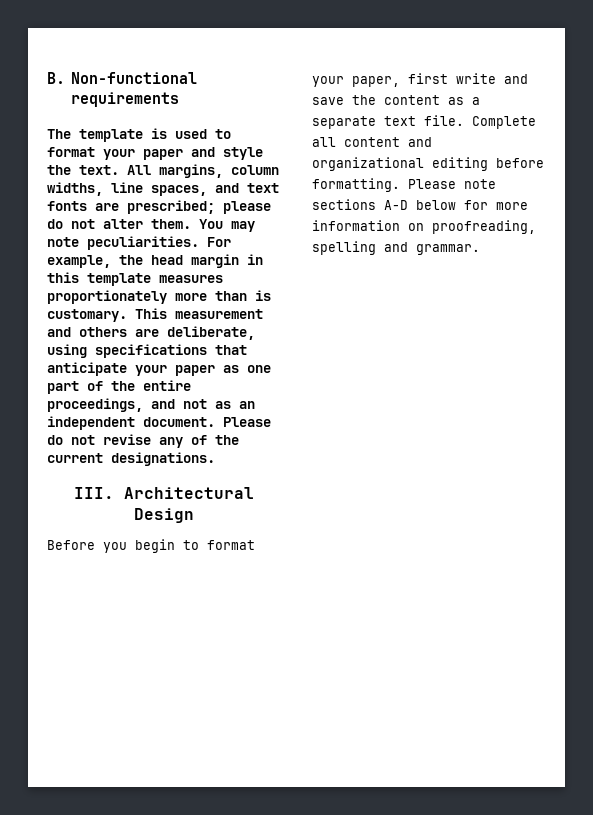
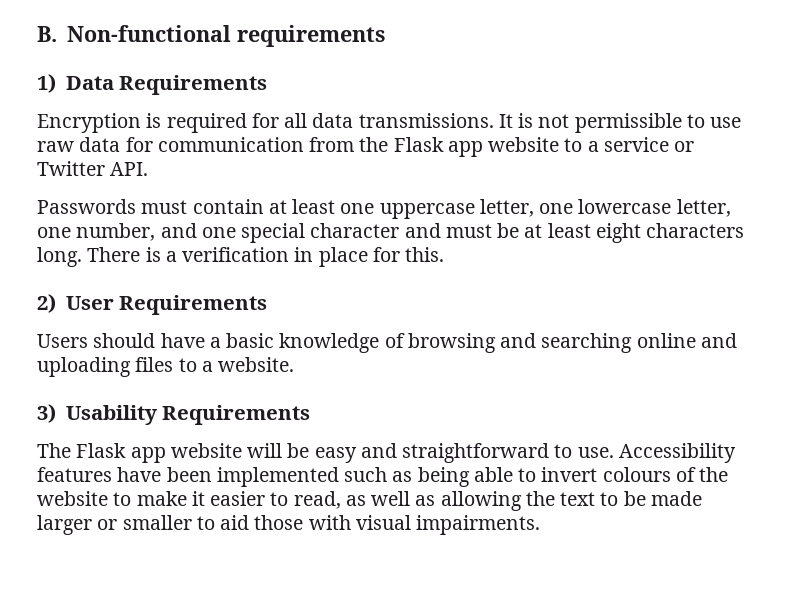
[47,128,231,142] [47,147,263,160] [47,164,279,178] [47,182,279,196] [47,200,271,214] [47,219,255,232] [47,236,231,250] [47,254,263,268] [47,272,223,286] [47,290,271,304] [47,308,263,322] [47,326,255,340] [47,344,247,358] [47,362,271,376] [47,380,191,394] [47,398,255,412] [47,416,271,430] [47,434,239,448] [47,452,215,466] [74,487,254,499] [134,508,194,523] [47,539,255,553] [312,73,528,87] [312,95,480,105] [312,115,536,129] [312,137,432,147] [312,157,544,171] [312,178,496,192] [312,199,528,210] [312,220,536,234] [312,241,480,255] The template is used to format your paper and style the text. All margins, column widths, line spaces, and text fonts are prescribed; please do not alter them. You may note peculiarities. For example, the head margin in this template measures proportionately more than is customary. This measurement and others are deliberate, using specifications that anticipate your paper as one part of the entire proceedings, and not as an independent document. Please do not revise any of the current designations. // III. Architectural Design // Before you begin to format your paper, first write and save the content as a separate text file. Complete all content and organizational editing before formatting. Please note sections A-D below for more information on proofreading, spelling and grammar. -> [37,74,268,95] [37,113,742,133] [37,137,695,157] [37,161,149,176] [37,199,731,219] [37,223,745,243] [37,247,445,267] [37,294,268,315] [37,333,737,353] [37,357,295,377] [37,404,311,425] [37,443,736,463] [37,467,729,487] [37,491,702,511] [37,515,541,535] 1) Data Requirements // Encryption is required for all data transmissions. It is not permissible to use raw data for communication from the Flask app website to a service or Twitter API. // Passwords must contain at least one uppercase letter, one lowercase letter, one number, and one special character and must be at least eight characters long. There is a verification in place for this. // 2) User Requirements // Users should have a basic knowledge of browsing and searching online and uploading files to a website. // 3) Usability Requirements // The Flask app website will be easy and straightforward to use. Accessibility features have been implemented such as being able to invert colours of the website to make it easier to read, as well as allowing the text to be made larger or smaller to aid those with visual impairments.

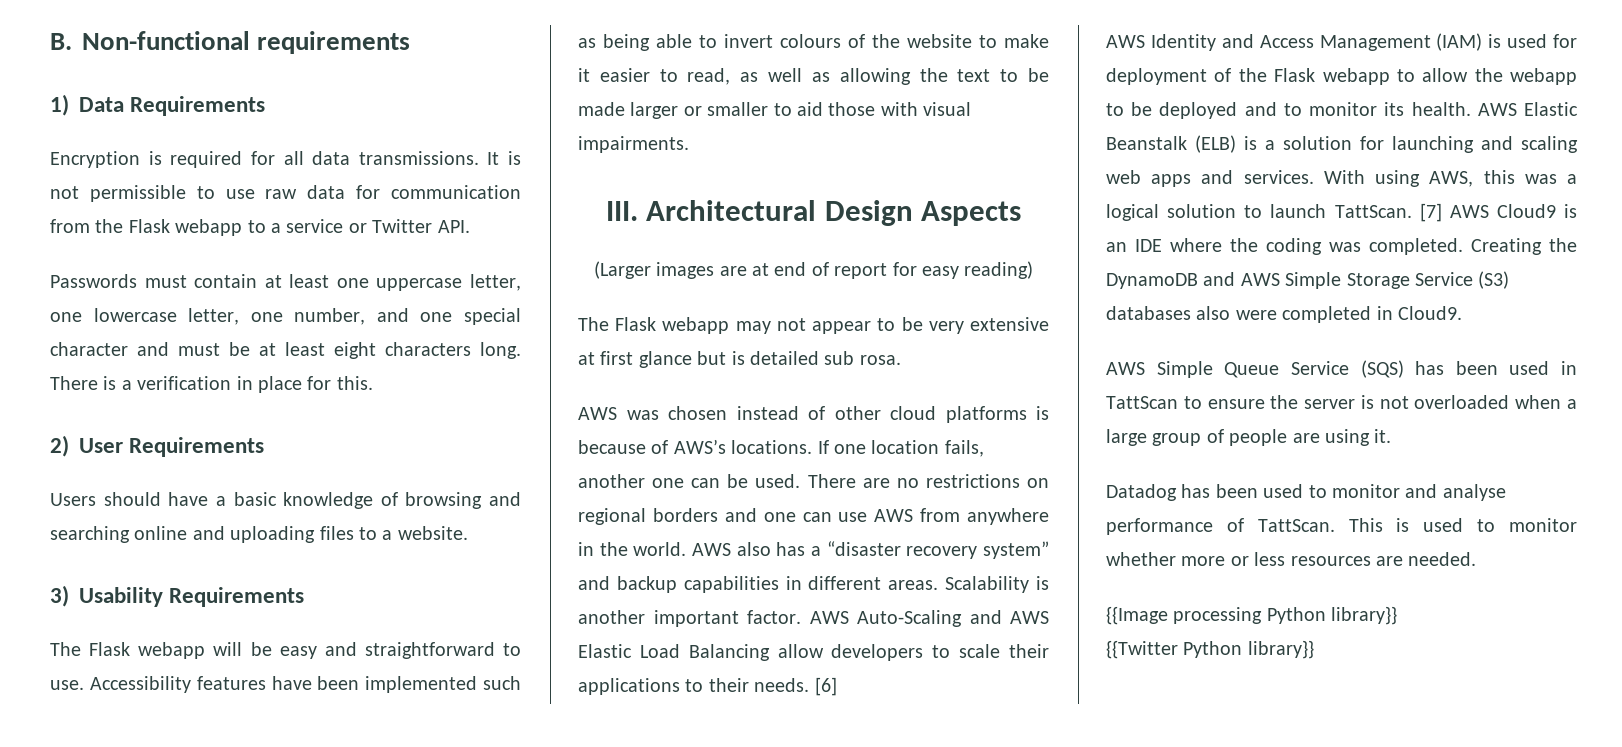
[447,137,560,157] app website -> [175,219,243,236] webapp
[130,443,242,463] app website -> [138,642,206,659] webapp
(541, 525) none -> [605,200,1022,226] [593,261,1034,279] [578,317,1049,334] [578,351,901,368] [578,406,1049,423] [578,439,984,457] [578,474,1049,488] [578,508,1049,525] [578,541,1049,559] [578,576,1049,593] [578,610,1049,627] [578,644,1049,661] [578,677,837,696] [1106,33,1577,51] [1106,68,1577,85] [1106,102,1578,119] [1106,135,1578,153] [1106,170,1577,187] [1106,203,1577,222] [1106,238,1577,255] [1106,271,1510,289] [1106,306,1462,323] [1106,360,1577,378] [1106,395,1577,409] [1106,429,1392,446] [1106,484,1506,501] [1106,518,1577,535] [1106,552,1477,566] [1106,606,1398,625] [1106,640,1314,659] // III. Architectural Design Aspects // (Larger images are at end of report for easy reading) // The Flask webapp may not appear to be very extensive at first glance but is detailed sub rosa. // AWS was chosen instead of other cloud platforms is because of AWS’s locations. If one location fails, another one can be used. There are no restrictions on regional borders and one can use AWS from anywhere in the world. AWS also has a “disaster recovery system” and backup capabilities in different areas. Scalability is another important factor. AWS Auto-Scaling and AWS Elastic Load Balancing allow developers to scale their applications to their needs. [6] // AWS Identity and Access Management (IAM) is used for deployment of the Flask webapp to allow the webapp to be deployed and to monitor its health. AWS Elastic Beanstalk (ELB) is a solution for launching and scaling web apps and services. With using AWS, this was a logical solution to launch TattScan. [7] AWS Cloud9 is an IDE where the coding was completed. Creating the DynamoDB and AWS Simple Storage Service (S3) databases also were completed in Cloud9. // AWS Simple Queue Service (SQS) has been used in TattScan to ensure the server is not overloaded when a large group of people are using it. // Datadog has been used to monitor and analyse performance of TattScan. This is used to monitor whether more or less resources are needed. // {{Image processing Python library}} // {{Twitter Python library}}

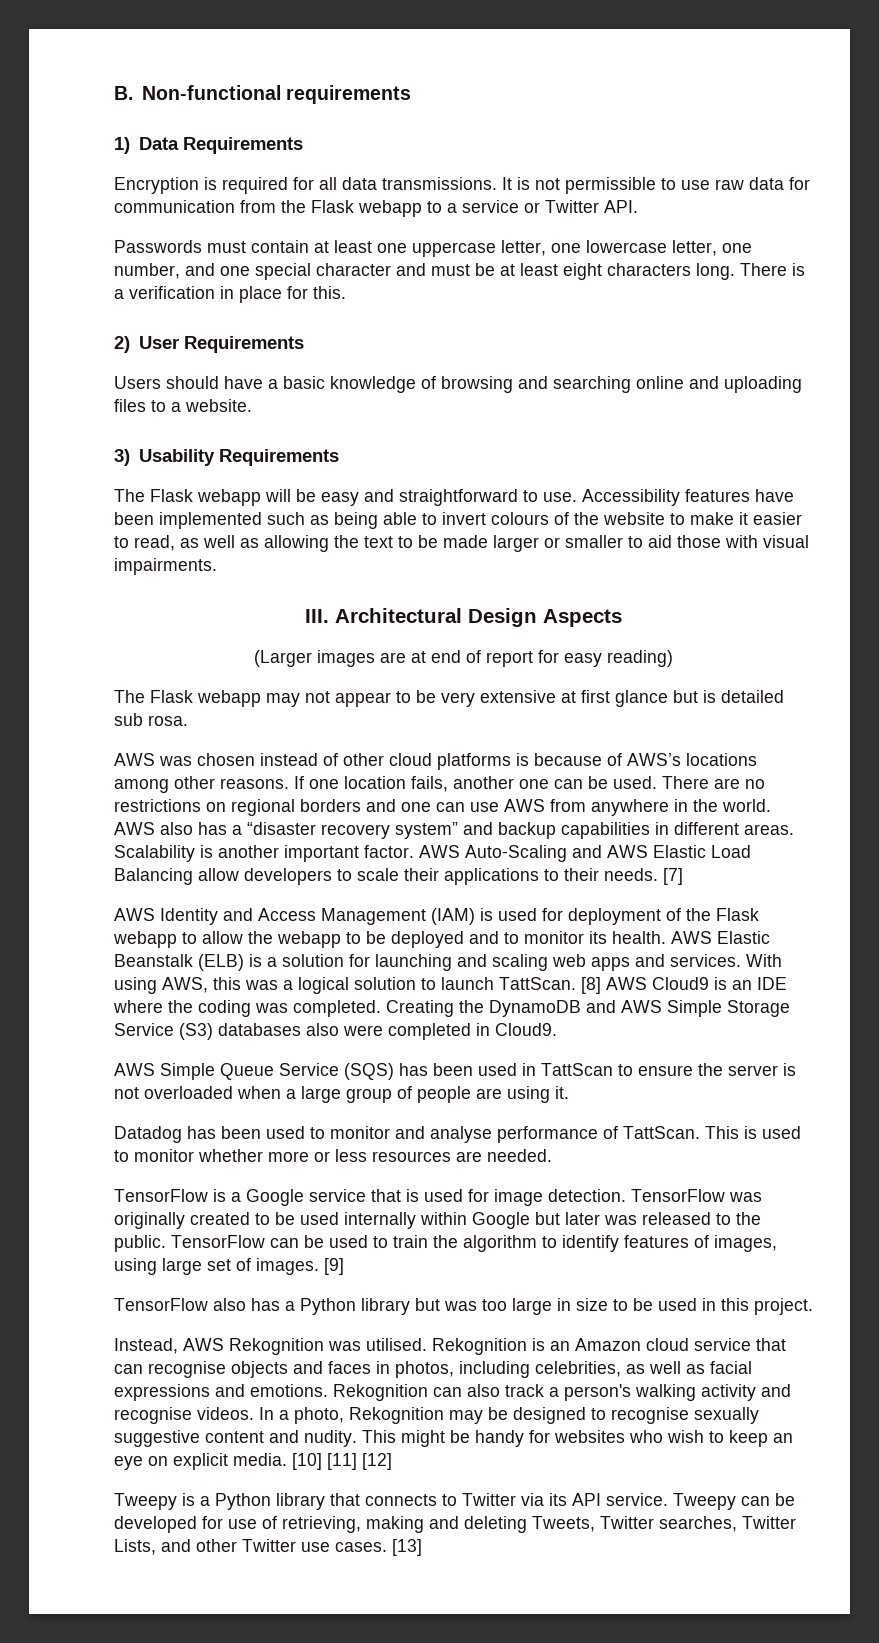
[731,440,813,454] locations. -> [686,753,757,766] [114,776,289,793] locations among other reasons.
[814,677,837,696] [6] -> [663,868,683,885] [7]
[1419,203,1442,222] [7] -> [581,977,601,994] [8]
[1106,606,1398,625] [1106,640,1314,659] {{Image processing Python library}} // {{Twitter Python library}} -> [114,1189,762,1206] [114,1212,761,1229] [114,1235,777,1252] [114,1258,344,1275] [114,1298,813,1315] [114,1338,786,1355] [114,1361,752,1378] [114,1384,791,1401] [114,1407,759,1424] [114,1430,793,1447] [114,1453,392,1470] [114,1493,795,1510] [114,1516,796,1533] [114,1539,422,1556] TensorFlow is a Google service that is used for image detection. TensorFlow was originally created to be used internally within Google but later was released to the public. TensorFlow can be used to train the algorithm to identify features of images, using large set of images. [9] // TensorFlow also has a Python library but was too large in size to be used in this project. // Instead, AWS Rekognition was utilised. Rekognition is an Amazon cloud service that can recognise objects and faces in photos, including celebrities, as well as facial expressions and emotions. Rekognition can also track a person's walking activity and recognise videos. In a photo, Rekognition may be designed to recognise sexually suggestive content and nudity. This might be handy for websites who wish to keep an eye on explicit media. [10] [11] [12] // Tweepy is a Python library that connects to Twitter via its API service. Tweepy can be developed for use of retrieving, making and deleting Tweets, Twitter searches, Twitter Lists, and other Twitter use cases. [13]

